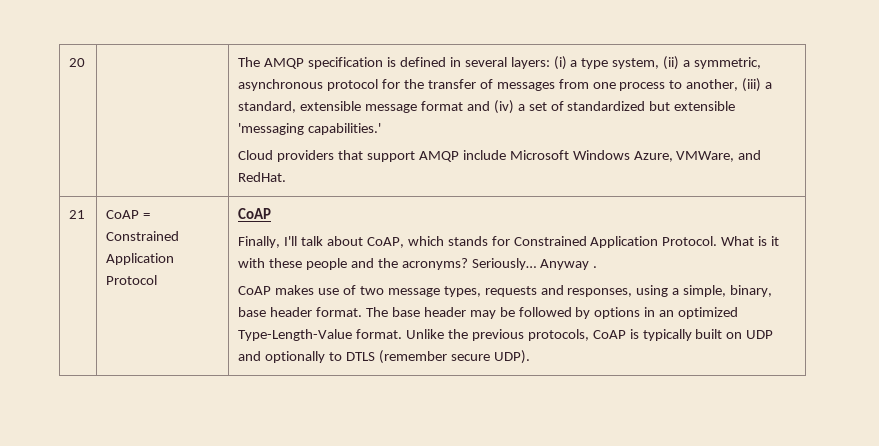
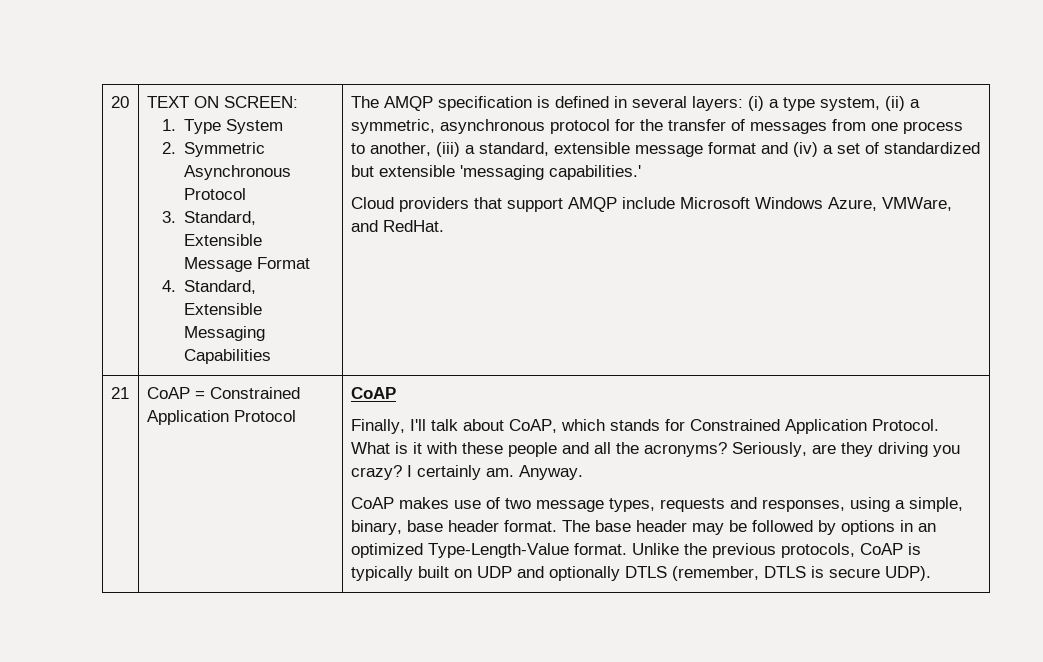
(86, 62) none -> [146,96,298,108] [161,119,284,134] [161,142,266,157] [184,165,292,180] [184,188,247,200] [161,211,257,225] [184,234,263,246] [184,257,311,272] [161,280,257,294] [184,303,263,315] [184,326,266,341] [184,349,272,364] TEXT ON SCREEN: // 1. Type System // 2. Symmetric Asynchronous Protocol // 3. Standard, Extensible Message Format // 4. Standard, Extensible Messaging Capabilities
(374, 263) none -> [593,442,611,454] all
[471,258,597,270] Seriously… Anyway . -> [731,442,960,457] [350,465,583,480] Seriously, are they driving you crazy? I certainly am. Anyway.
[329,350,447,364] to DTLS (remember -> [624,566,824,581] DTLS (remember, DTLS is

